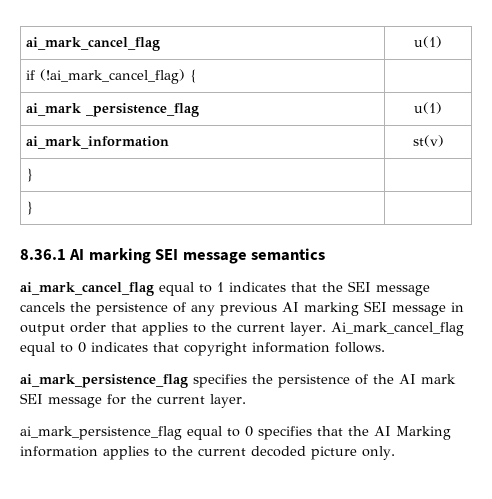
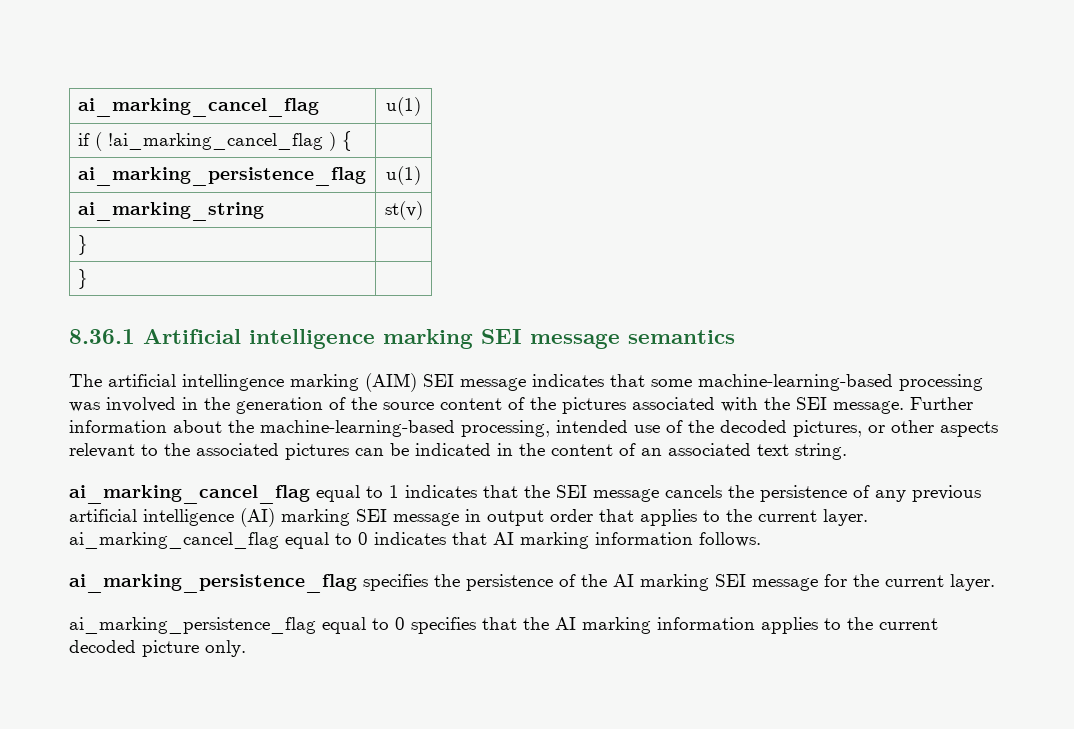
[26,37,161,51] ai_mark_cancel_flag -> [77,98,319,117] ai_marking_cancel_flag
[40,69,186,84] (!ai_mark_cancel_flag) -> [94,132,336,151] ( !ai_marking_cancel_flag )
[26,103,200,117] [414,102,442,114] [26,136,170,149] ai_mark _persistence_flag | u(1) // ai_mark_information -> [77,167,366,186] [386,166,421,185] [77,202,264,221] ai_marking_persistence_flag | u(1) // ai_marking_string
[69,249,85,260] AI -> [143,329,375,349] Artificial intelligence
[20,282,154,296] ai_mark_cancel_flag -> [69,373,983,392] [69,397,973,414] [69,420,998,437] [69,443,847,460] [69,485,310,504] The artificial intellingence marking (AIM) SEI message indicates that some machine-learning-based processing was involved in the generation of the source content of the pictures associated with the SEI message. Further information about the machine-learning-based processing, intended use of the decoded pictures, or other aspects relevant to the associated pictures can be indicated in the content of an associated text string. // ai_marking_cancel_flag
[282,302,299,312] AI -> [69,508,275,527] artificial intelligence (AI)
[331,322,464,336] Ai_mark_cancel_flag -> [69,532,279,549] ai_marking_cancel_flag
[184,342,247,356] copyright -> [493,532,589,549] AI marking
[20,374,188,388] ai_mark_persistence_flag -> [69,574,357,593] ai_marking_persistence_flag
[421,374,456,384] mark -> [640,574,709,591] marking
[20,426,182,440] ai_mark_persistence_flag -> [69,617,316,634] ai_marking_persistence_flag
[396,426,451,440] Marking -> [582,617,651,634] marking

